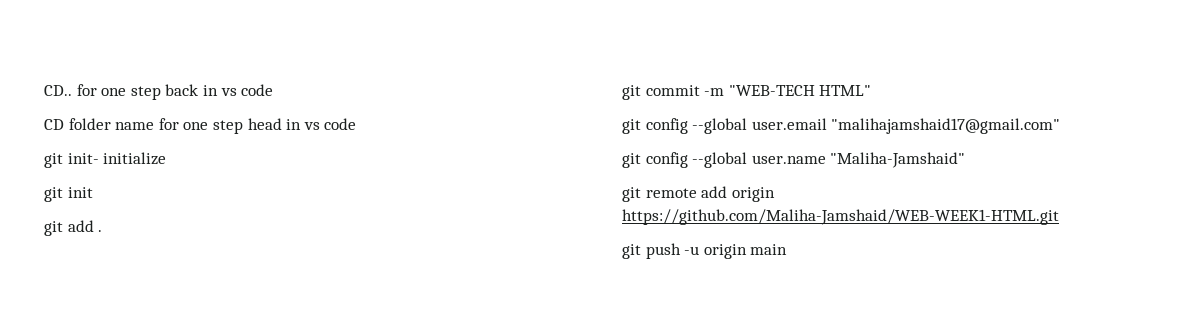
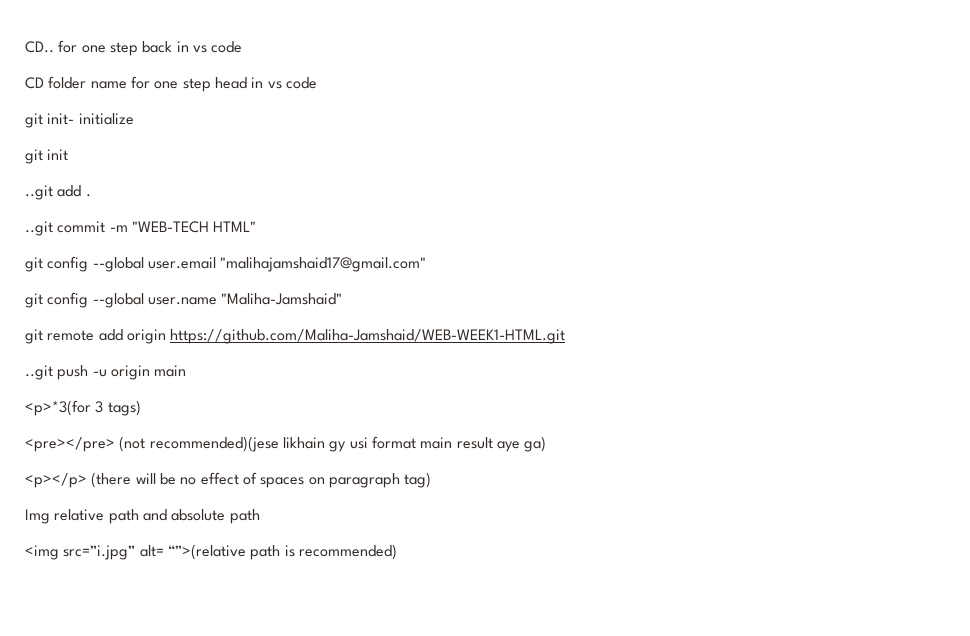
[44,221,63,236] git -> [25,185,53,200] ..git
[622,85,641,100] git -> [25,221,53,236] ..git
[622,244,641,259] git -> [25,365,53,380] ..git
(788, 249) none -> [25,400,141,416] [25,436,547,452] [25,472,432,488] [25,509,260,524] [25,544,397,560] // <p>*3(for 3 tags) // <pre></pre> (not recommended)(jese likhain gy usi format main result aye ga) // <p></p> (there will be no effect of spaces on paragraph tag) // Img relative path and absolute path // <img src=”i.jpg” alt= “”>(relative path is recommended)

